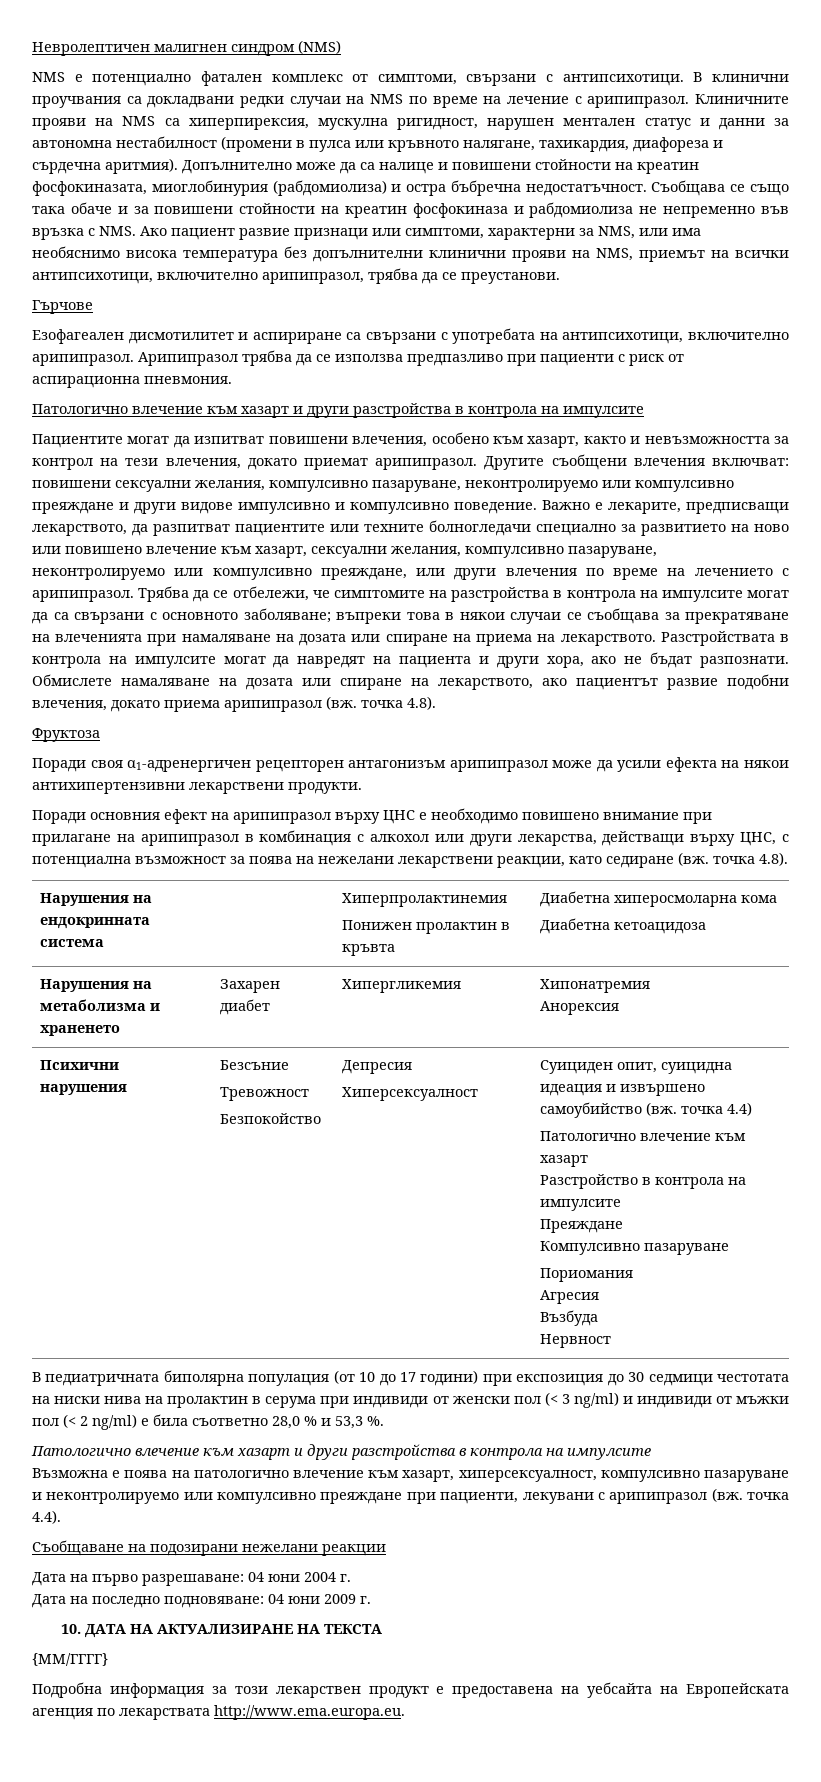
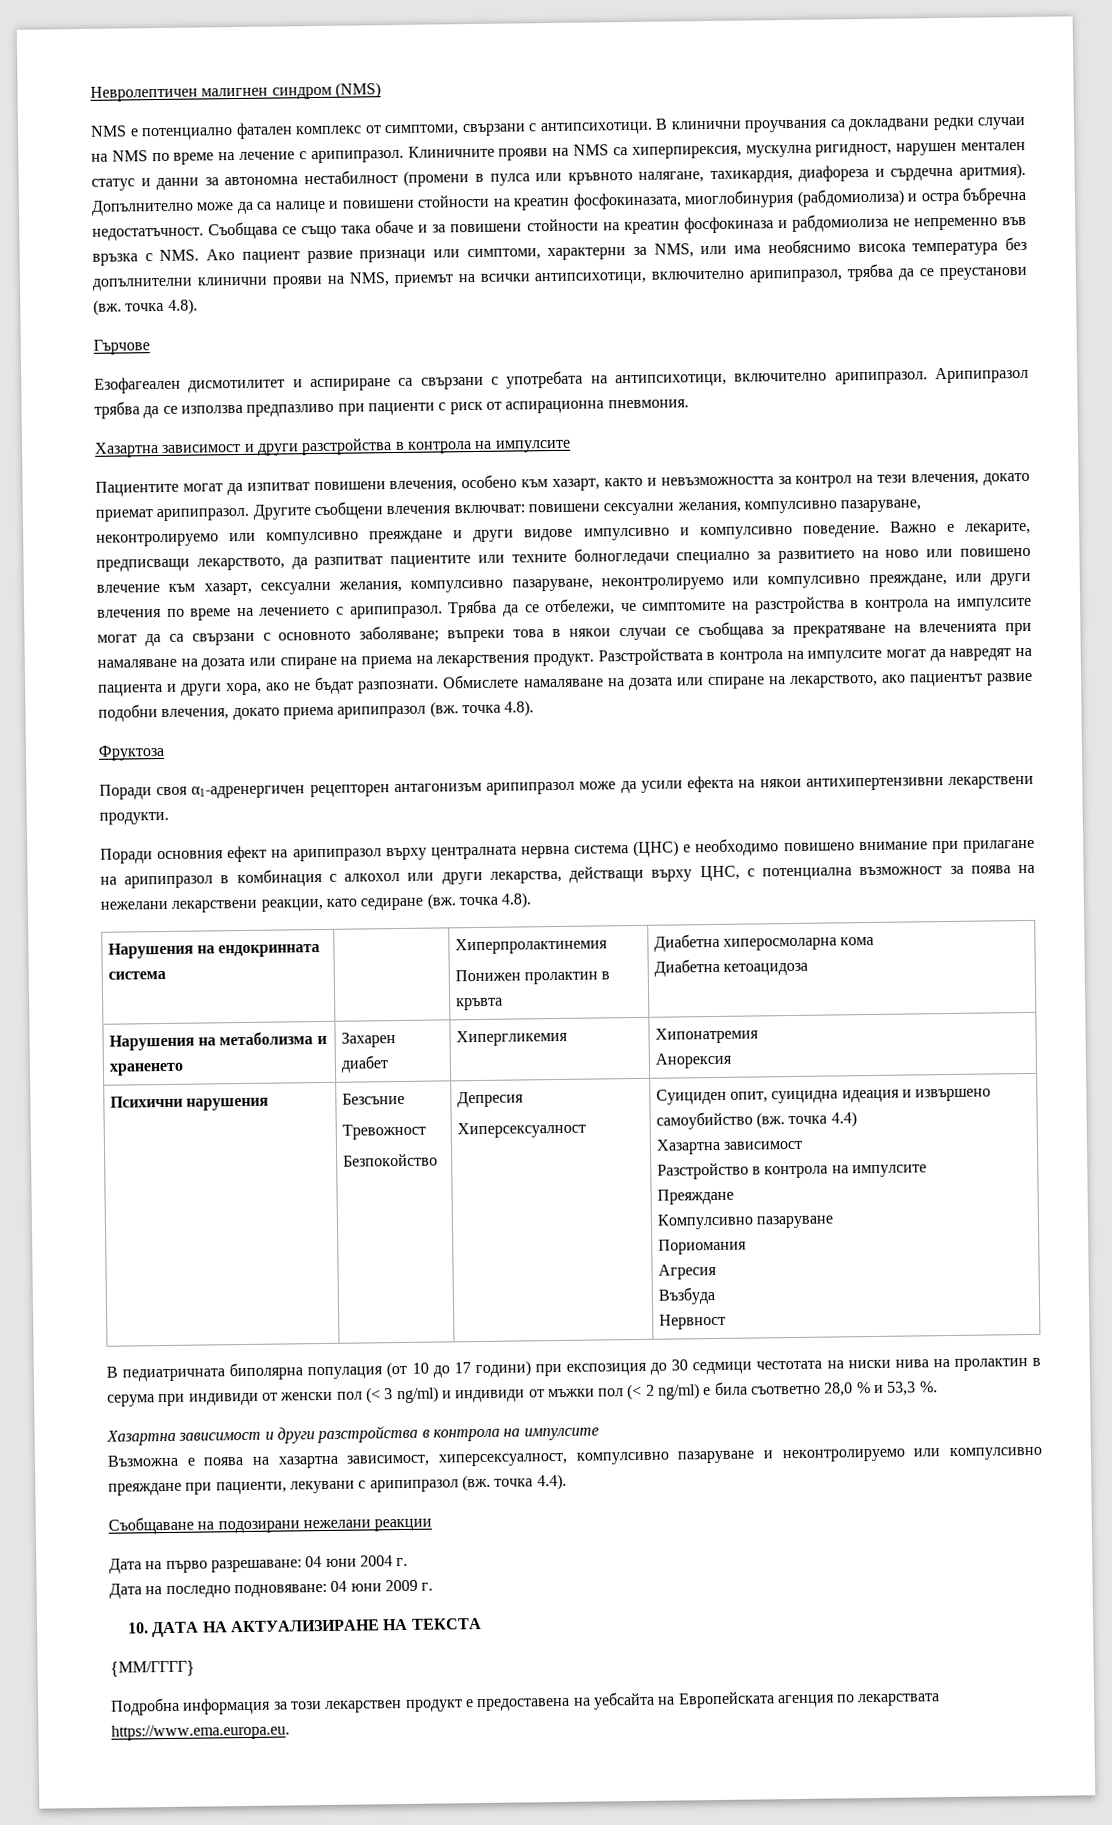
[461,272,560,284] преустанови. -> [939,266,1028,281] [93,298,198,316] преустанови (вж. точка 4.8).
[32,404,289,418] Патологично влечение към хазарт -> [94,442,242,458] Хазартна зависимост
[560,634,656,646] лекарството. -> [436,653,594,668] лекарствения продукт.
[383,810,415,824] ЦНС -> [430,840,680,860] централната нервна система (ЦНС)
[540,1131,747,1141] [540,1155,589,1167] Патологично влечение към хазарт -> [655,1138,803,1155] Хазартна зависимост
[31,1446,290,1460] Патологично влечение към хазарт -> [106,1429,262,1446] Хазартна зависимост
[193,1470,455,1482] патологично влечение към хазарт, -> [277,1454,431,1469] хазартна зависимост,
[214,1705,405,1720] http://www.ema.europa.eu. -> [111,1723,290,1741] https://www.ema.europa.eu.

